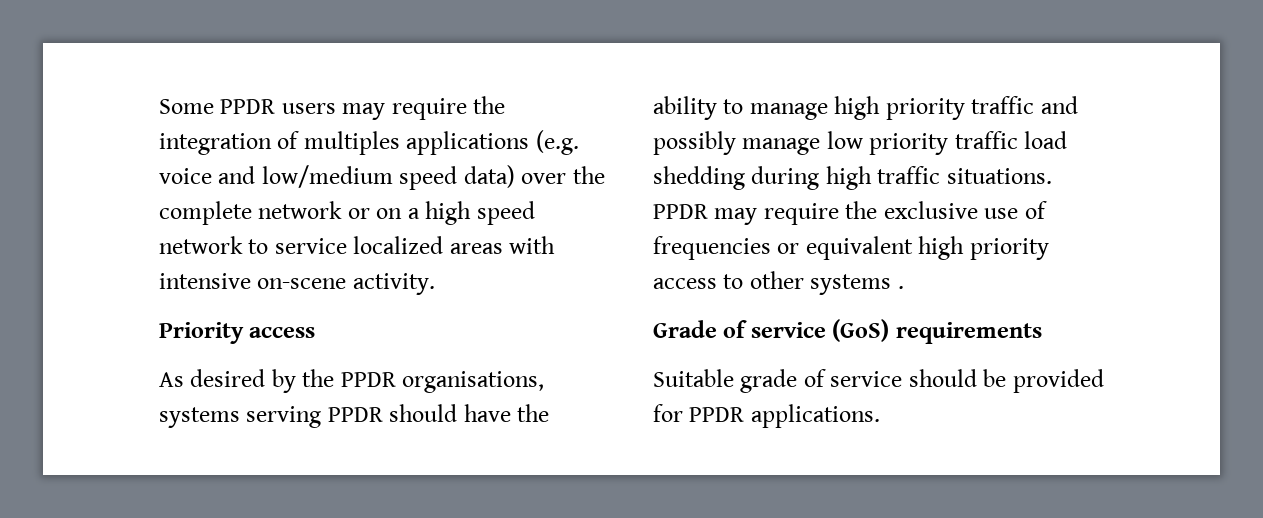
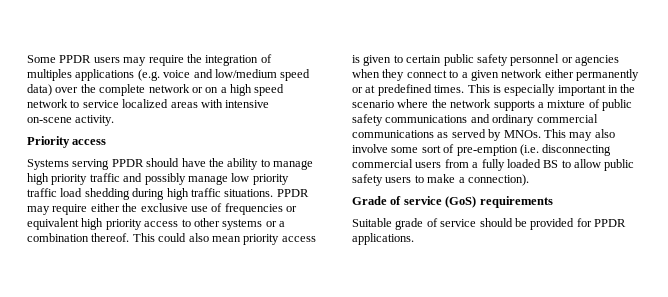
[159,369,545,393] [159,407,240,428] As desired by the PPDR organisations, systems -> [27,159,69,170] Systems
(839, 214) none -> [90,203,120,212] either
[897,286,904,289] . -> [265,221,285,227] [27,233,316,245] [352,54,619,66] [352,69,639,81] [352,84,636,96] [352,99,632,111] [352,114,598,126] [352,129,615,141] [352,144,612,156] [352,159,635,171] [352,174,529,186] or a combination thereof. This could also mean priority access is given to certain public safety personnel or agencies when they connect to a given network either permanently or at predefined times. This is especially important in the scenario where the network supports a mixture of public safety communications and ordinary commercial communications as served by MNOs. This may also involve some sort of pre-emption (i.e. disconnecting commercial users from a fully loaded BS to allow public safety users to make a connection).

